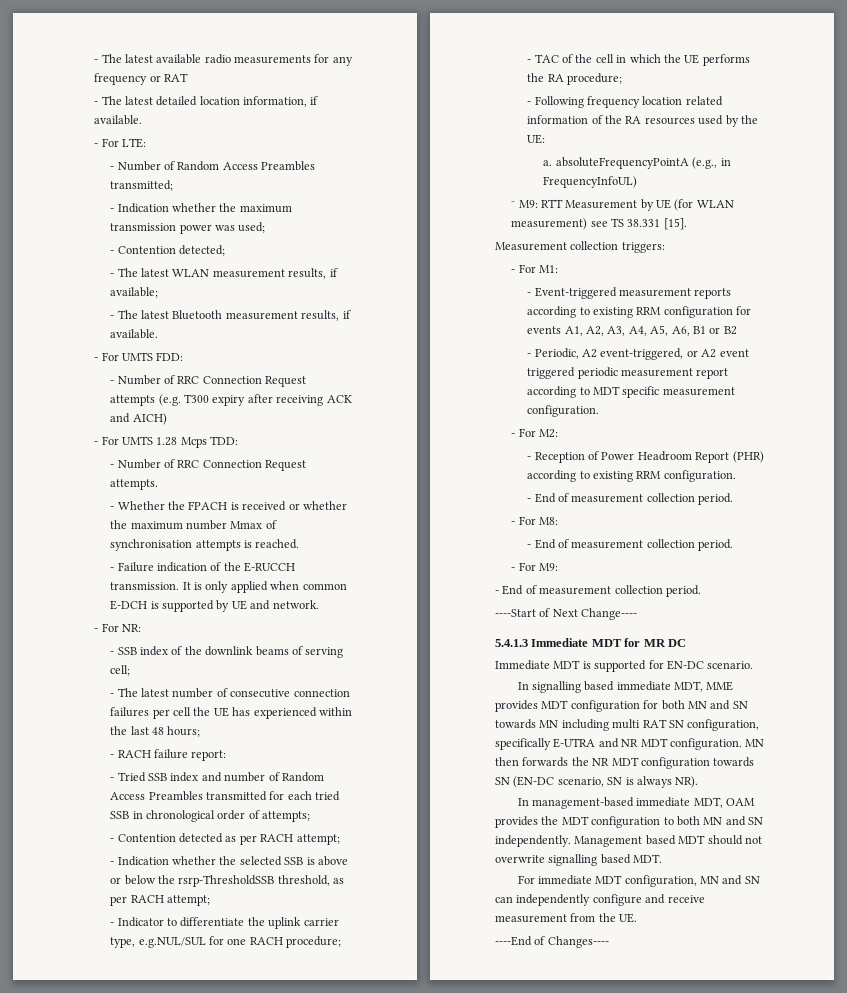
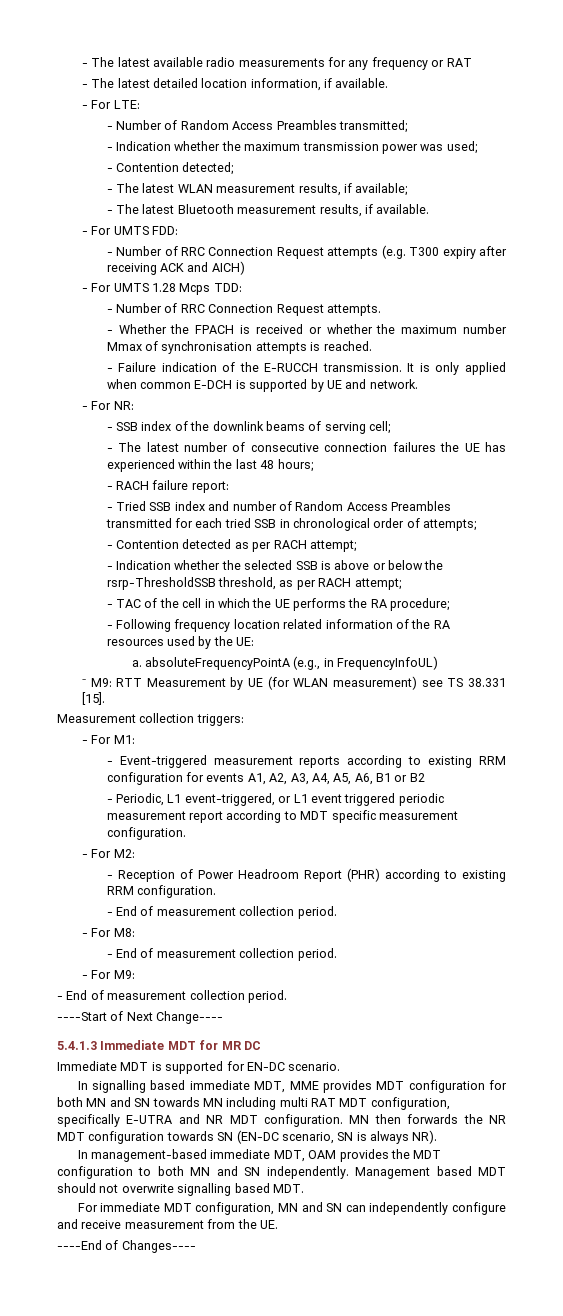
[152,707,192,719] per cell -> (436, 447) none
[110,917,339,929] [110,936,342,948] // - Indicator to differentiate the uplink carrier type, e.g.NUL/SUL for one RACH procedure; -> (401, 584) none
[582,349,598,358] A2 -> [167,794,182,803] L1
[701,349,717,358] A2 -> [293,794,308,803] L1
[668,720,684,728] SN -> [339,1098,368,1107] MDT

